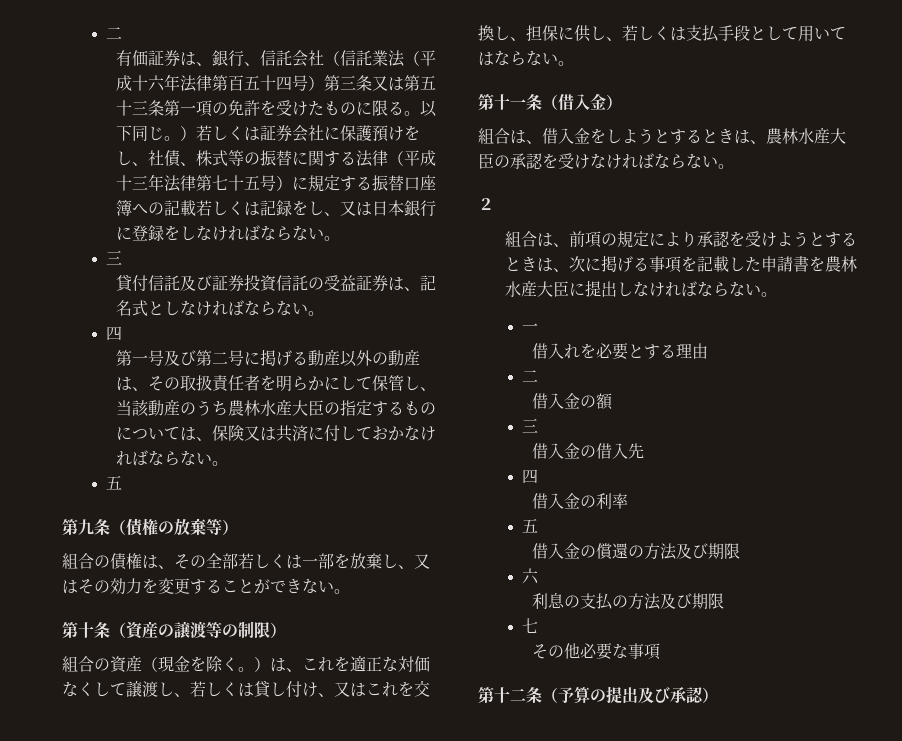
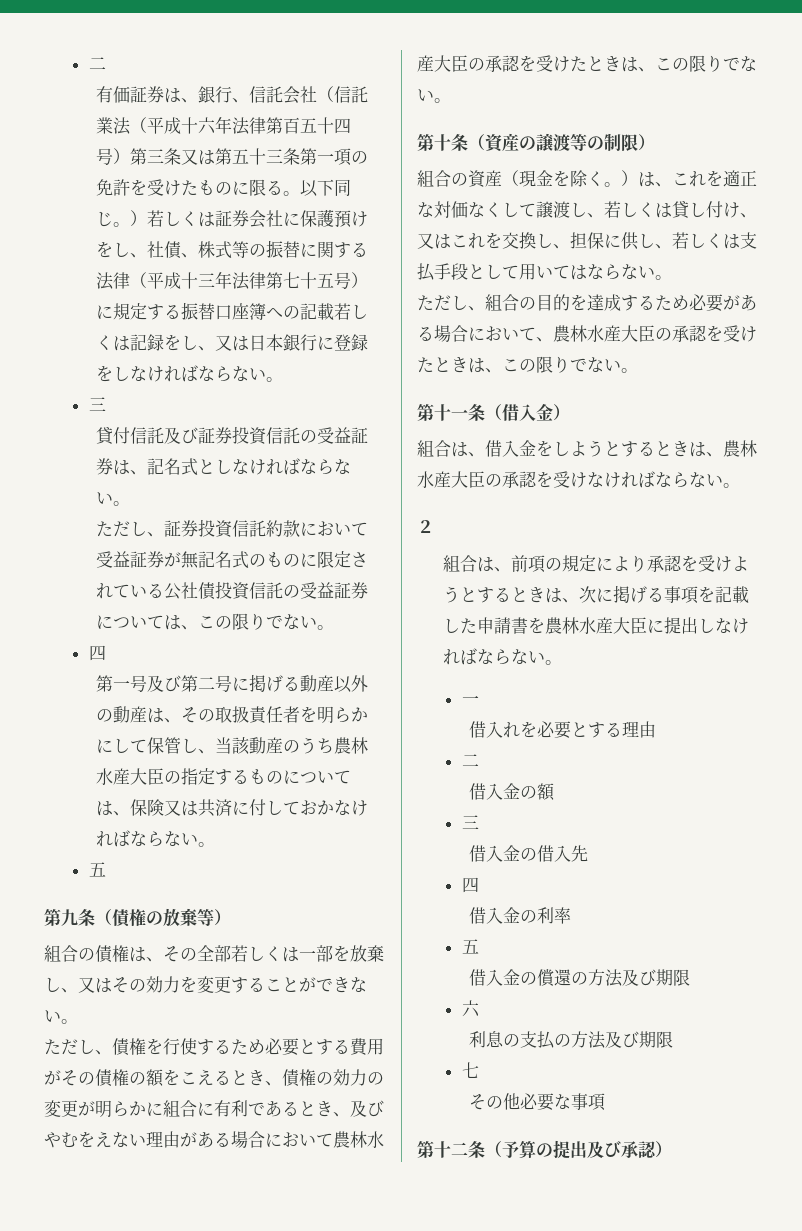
(324, 313) none -> [96,519,369,538] [96,551,369,569] [96,581,369,600] [96,613,335,630] // ただし、証券投資信託約款において受益証券が無記名式のものに限定されている公社債投資信託の受益証券については、この限りでない。
(350, 591) none -> [44,1038,384,1056] [44,1069,384,1087] [44,1100,384,1118] [44,1131,384,1148] [417,55,757,72] [417,89,451,103] // ただし、債権を行使するため必要とする費用がその債権の額をこえるとき、債権の効力の変更が明らかに組合に有利であるとき、及びやむをえない理由がある場合において農林水産大臣の承認を受けたときは、この限りでない。
(574, 63) none -> [417,294,757,312] [417,325,757,342] [417,356,638,373] // ただし、組合の目的を達成するため必要がある場合において、農林水産大臣の承認を受けたときは、この限りでない。

